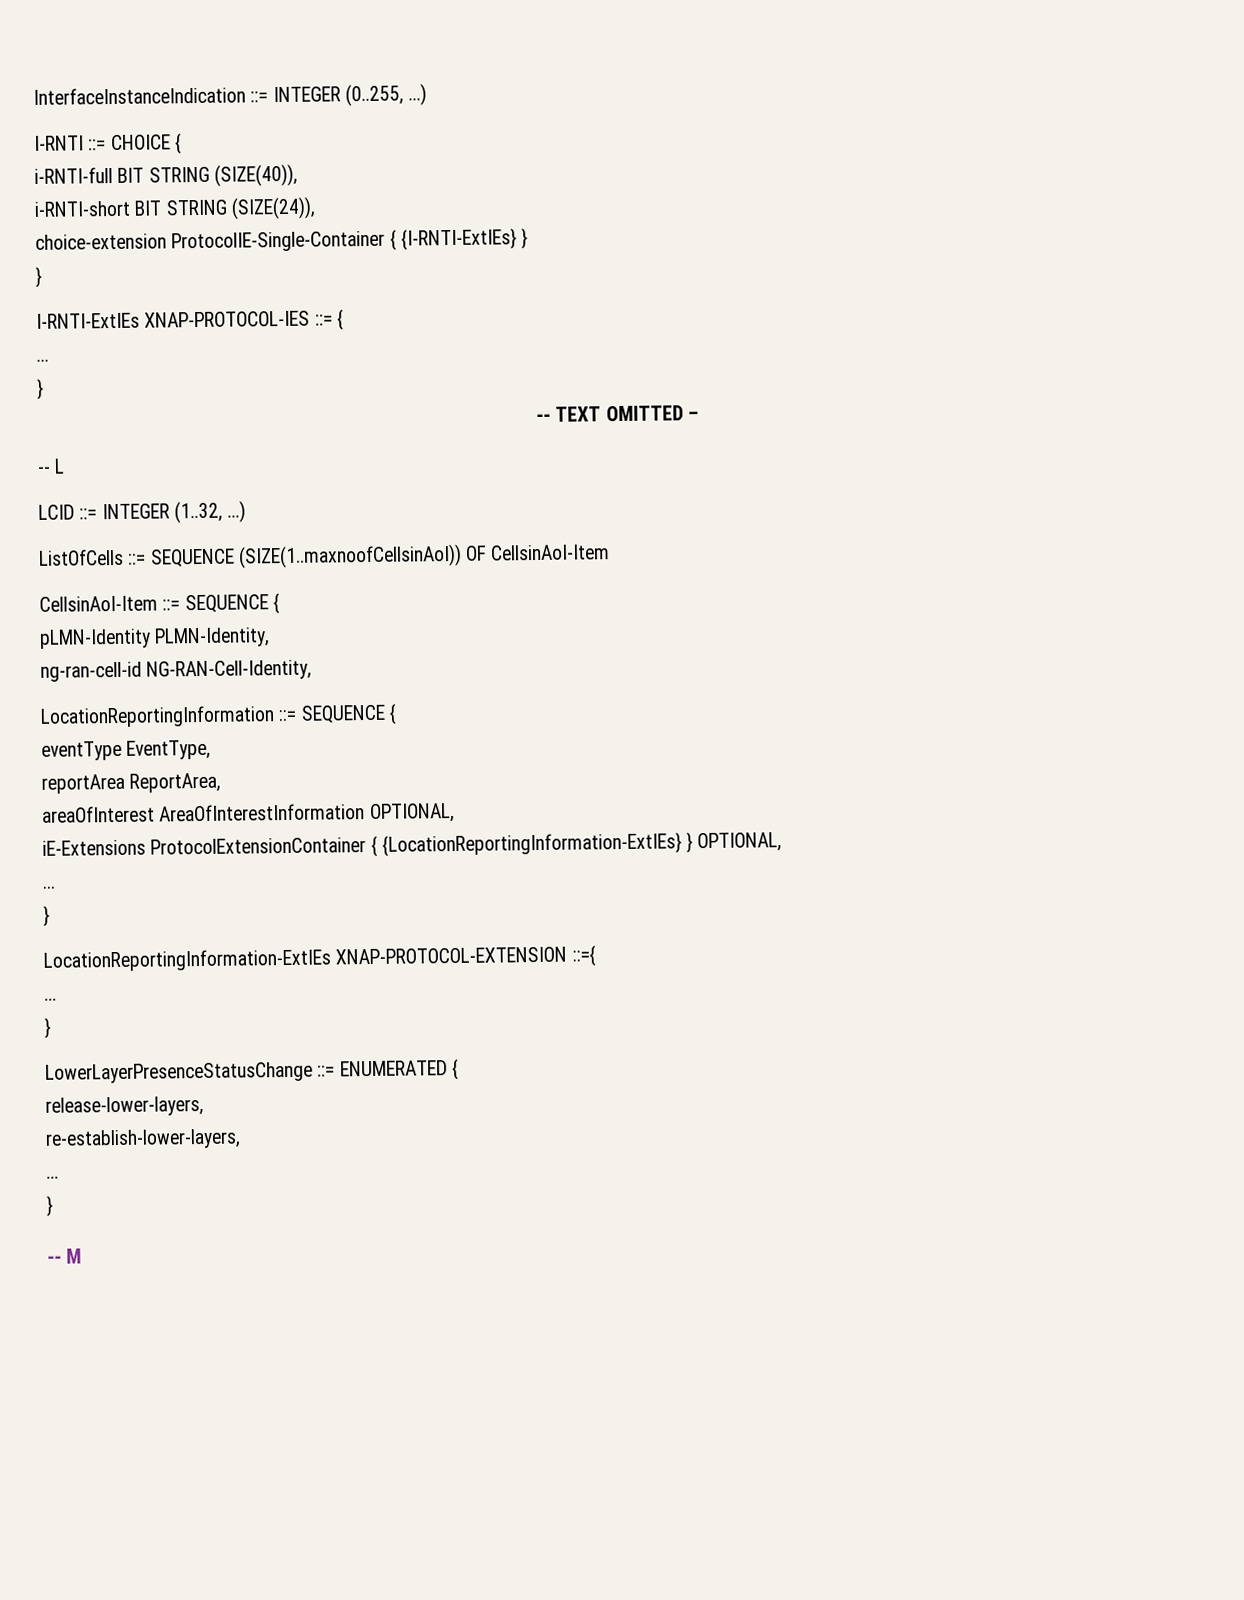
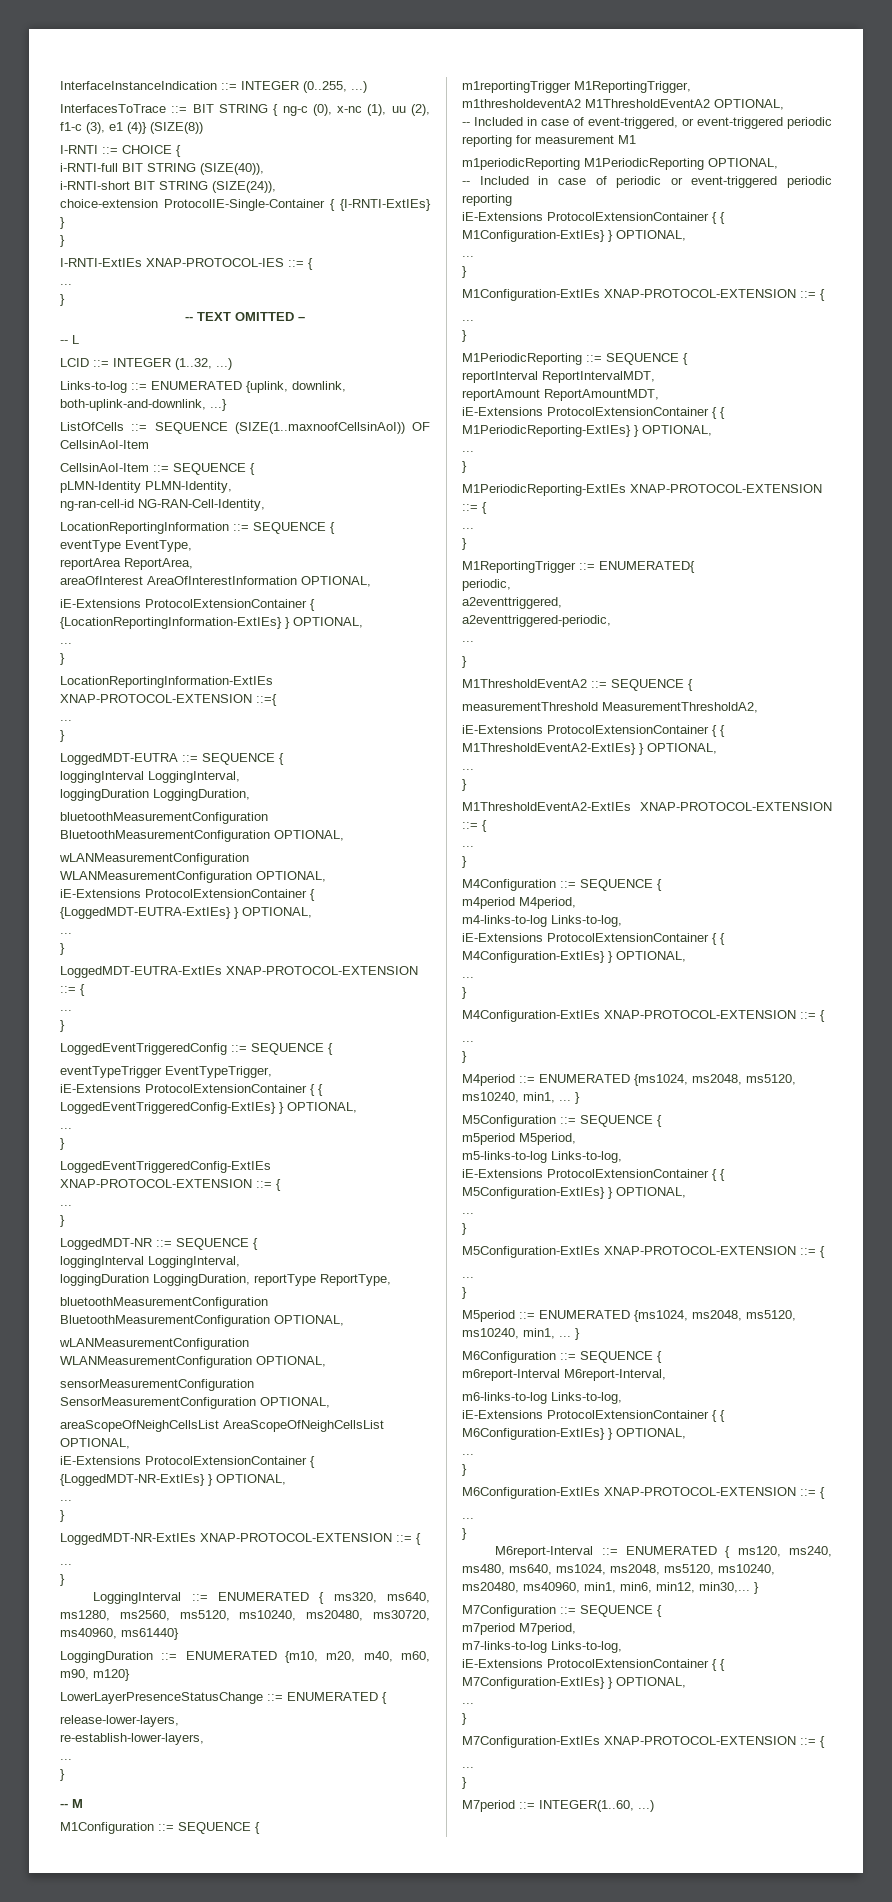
(428, 94) none -> [60,104,431,116] [60,122,203,134] // InterfacesToTrace ::= BIT STRING { ng-c (0), x-nc (1), uu (2), f1-c (3), e1 (4)} (SIZE(8))
(247, 511) none -> [60,381,346,393] [60,399,227,411] // Links-to-log ::= ENUMERATED {uplink, downlink, both-uplink-and-downlink, ...}
(51, 1028) none -> [60,753,284,765] [60,771,240,783] [60,789,250,801] [60,812,268,824] [60,830,344,842] [59,853,249,865] [60,871,326,883] [60,889,315,901] [60,907,312,919] [60,933,72,934] [60,943,65,955] [60,966,418,978] [60,984,85,996] [60,1010,72,1011] [60,1020,65,1032] [60,1043,333,1055] [60,1066,272,1078] [60,1084,323,1096] [60,1102,357,1114] [60,1128,72,1129] [60,1138,65,1150] [60,1161,271,1173] [60,1179,281,1191] [60,1205,72,1206] [60,1215,65,1227] [60,1238,258,1250] [60,1256,240,1268] [60,1274,391,1286] [60,1297,268,1309] [60,1315,344,1327] [59,1338,249,1350] [60,1356,326,1368] [60,1379,254,1391] [60,1397,330,1409] [60,1420,384,1432] [60,1438,130,1449] [60,1456,315,1468] [60,1474,286,1486] [60,1500,72,1501] [60,1510,65,1522] [60,1533,421,1545] [60,1564,72,1565] [60,1574,65,1586] [93,1592,430,1604] [60,1610,431,1621] [60,1628,179,1640] [60,1651,430,1663] [60,1669,130,1681] // LoggedMDT-EUTRA ::= SEQUENCE { // loggingInterval LoggingInterval, // loggingDuration LoggingDuration, // bluetoothMeasurementConfiguration BluetoothMeasurementConfiguration OPTIONAL, // wLANMeasurementConfiguration WLANMeasurementConfiguration OPTIONAL, // iE-Extensions ProtocolExtensionContainer { {LoggedMDT-EUTRA-ExtIEs} } OPTIONAL, // ... // } // LoggedMDT-EUTRA-ExtIEs XNAP-PROTOCOL-EXTENSION ::= { // ... // } // LoggedEventTriggeredConfig ::= SEQUENCE { // eventTypeTrigger EventTypeTrigger, // iE-Extensions ProtocolExtensionContainer { { LoggedEventTriggeredConfig-ExtIEs} } OPTIONAL, // ... // } // LoggedEventTriggeredConfig-ExtIEs XNAP-PROTOCOL-EXTENSION ::= { // ... // } // LoggedMDT-NR ::= SEQUENCE { // loggingInterval LoggingInterval, // loggingDuration LoggingDuration, reportType ReportType, // bluetoothMeasurementConfiguration BluetoothMeasurementConfiguration OPTIONAL, // wLANMeasurementConfiguration WLANMeasurementConfiguration OPTIONAL, // sensorMeasurementConfiguration SensorMeasurementConfiguration OPTIONAL, // areaScopeOfNeighCellsList AreaScopeOfNeighCellsList OPTIONAL, // iE-Extensions ProtocolExtensionContainer { {LoggedMDT-NR-ExtIEs} } OPTIONAL, // ... // } // LoggedMDT-NR-ExtIEs XNAP-PROTOCOL-EXTENSION ::= { // ... // } // LoggingInterval ::= ENUMERATED { ms320, ms640, ms1280, ms2560, ms5120, ms10240, ms20480, ms30720, ms40960, ms61440} // LoggingDuration ::= ENUMERATED {m10, m20, m40, m60, m90, m120}
(83, 1256) none -> [60,1822,260,1834] [462,81,691,93] [462,99,784,110] [462,117,832,129] [462,135,636,147] [462,158,778,170] [462,176,832,188] [462,194,512,206] [462,212,725,224] [462,230,686,242] [462,256,474,257] [462,266,467,278] [462,289,825,301] [462,320,474,321] [462,330,467,342] [462,353,688,365] [462,371,655,383] [462,389,659,401] [462,407,725,419] [462,425,712,437] [462,451,474,452] [462,461,467,473] [462,484,822,496] [462,502,487,514] [462,528,474,529] [462,538,467,550] [462,561,695,573] [462,579,511,591] [462,597,562,609] [462,615,611,627] [462,641,474,642] [462,656,467,668] [462,679,693,691] [462,702,758,713] [462,725,725,737] [462,743,717,755] [462,769,474,770] [462,779,467,791] [462,802,832,811] [462,820,487,832] [462,846,474,847] [462,856,467,868] [462,879,662,891] [462,897,576,909] [462,915,622,927] [462,933,725,945] [462,951,686,963] [462,977,474,978] [462,987,467,999] [462,1010,825,1022] [462,1041,474,1042] [462,1051,467,1063] [462,1074,796,1086] [462,1092,580,1104] [462,1115,662,1127] [462,1133,576,1145] [462,1151,622,1163] [462,1169,725,1181] [462,1187,686,1199] [462,1213,474,1214] [462,1223,467,1235] [462,1246,825,1258] [462,1277,474,1278] [462,1287,467,1299] [462,1310,796,1322] [462,1328,580,1340] [462,1351,662,1363] [462,1369,666,1381] [462,1392,622,1404] [462,1410,725,1422] [462,1428,686,1440] [462,1454,474,1455] [462,1464,467,1476] [462,1487,825,1499] [462,1518,474,1519] [462,1528,467,1540] [495,1546,832,1558] [462,1564,775,1575] [462,1582,759,1594] [462,1605,662,1617] [462,1623,576,1635] [462,1641,622,1653] [462,1659,725,1671] [462,1677,686,1689] [462,1703,474,1704] [462,1713,467,1725] [462,1736,825,1748] [462,1767,474,1768] [462,1777,467,1789] [462,1800,654,1812] // M1Configuration ::= SEQUENCE { // m1reportingTrigger M1ReportingTrigger, // m1thresholdeventA2 M1ThresholdEventA2 OPTIONAL, // -- Included in case of event-triggered, or event-triggered periodic reporting for measurement M1 // m1periodicReporting M1PeriodicReporting OPTIONAL, // -- Included in case of periodic or event-triggered periodic reporting // iE-Extensions ProtocolExtensionContainer { { M1Configuration-ExtIEs} } OPTIONAL, // ... // } // M1Configuration-ExtIEs XNAP-PROTOCOL-EXTENSION ::= { // ... // } // M1PeriodicReporting ::= SEQUENCE { // reportInterval ReportIntervalMDT, // reportAmount ReportAmountMDT, // iE-Extensions ProtocolExtensionContainer { { M1PeriodicReporting-ExtIEs} } OPTIONAL, // ... // } // M1PeriodicReporting-ExtIEs XNAP-PROTOCOL-EXTENSION ::= { // ... // } // M1ReportingTrigger ::= ENUMERATED{ // periodic, // a2eventtriggered, // a2eventtriggered-periodic, // ... // } // M1ThresholdEventA2 ::= SEQUENCE { // measurementThreshold MeasurementThresholdA2, // iE-Extensions ProtocolExtensionContainer { { M1ThresholdEventA2-ExtIEs} } OPTIONAL, // ... // } // M1ThresholdEventA2-ExtIEs XNAP-PROTOCOL-EXTENSION ::= { // ... // } // M4Configuration ::= SEQUENCE { // m4period M4period, // m4-links-to-log Links-to-log, // iE-Extensions ProtocolExtensionContainer { { M4Configuration-ExtIEs} } OPTIONAL, // ... // } // M4Configuration-ExtIEs XNAP-PROTOCOL-EXTENSION ::= { // ... // } // M4period ::= ENUMERATED {ms1024, ms2048, ms5120, ms10240, min1, ... } // M5Configuration ::= SEQUENCE { // m5period M5period, // m5-links-to-log Links-to-log, // iE-Extensions ProtocolExtensionContainer { { M5Configuration-ExtIEs} } OPTIONAL, // ... // } // M5Configuration-ExtIEs XNAP-PROTOCOL-EXTENSION ::= { // ... // } // M5period ::= ENUMERATED {ms1024, ms2048, ms5120, ms10240, min1, ... } // M6Configuration ::= SEQUENCE { // m6report-Interval M6report-Interval, // m6-links-to-log Links-to-log, // iE-Extensions ProtocolExtensionContainer { { M6Configuration-ExtIEs} } OPTIONAL, // ... // } // M6Configuration-ExtIEs XNAP-PROTOCOL-EXTENSION ::= { // ... // } // M6report-Interval ::= ENUMERATED { ms120, ms240, ms480, ms640, ms1024, ms2048, ms5120, ms10240, ms20480, ms40960, min1, min6, min12, min30,... } // M7Configuration ::= SEQUENCE { // m7period M7period, // m7-links-to-log Links-to-log, // iE-Extensions ProtocolExtensionContainer { { M7Configuration-ExtIEs} } OPTIONAL, // ... // } // M7Configuration-ExtIEs XNAP-PROTOCOL-EXTENSION ::= { // ... // } // M7period ::= INTEGER(1..60, ...)

